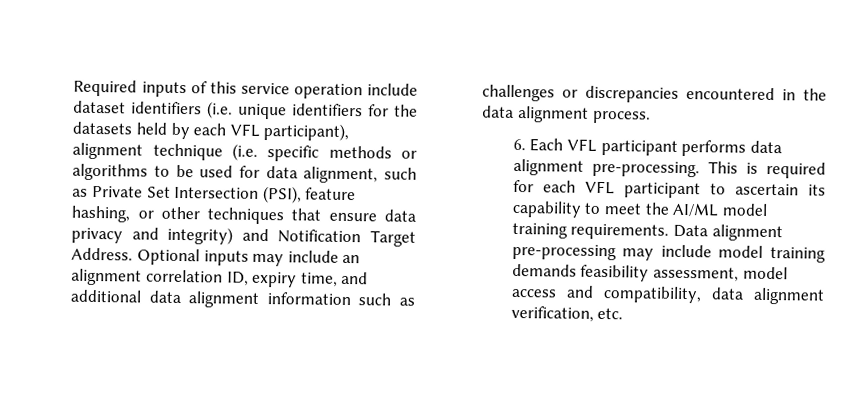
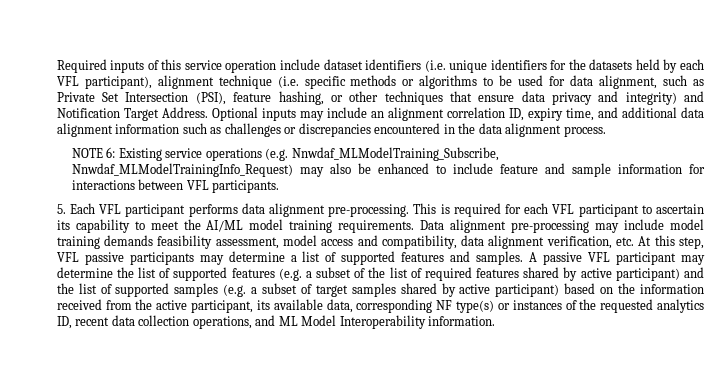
[512,138,526,151] 6. -> [71,147,499,161] [71,163,705,177] [71,179,280,193] [56,204,66,214] NOTE 6: Existing service operations (e.g. Nnwdaf_MLModelTraining_Subscribe, Nnwdaf_MLModelTrainingInfo_Request) may also be enhanced to include feature and sample information for interactions between VFL participants. // 5.
(624, 313) none -> [638,235,705,249] [56,251,705,265] [56,267,704,281] [56,283,705,297] [56,299,705,313] [56,315,496,329] At this step, VFL passive participants may determine a list of supported features and samples. A passive VFL participant may determine the list of supported features (e.g. a subset of the list of required features shared by active participant) and the list of supported samples (e.g. a subset of target samples shared by active participant) based on the information received from the active participant, its available data, corresponding NF type(s) or instances of the requested analytics ID, recent data collection operations, and ML Model Interoperability information.

